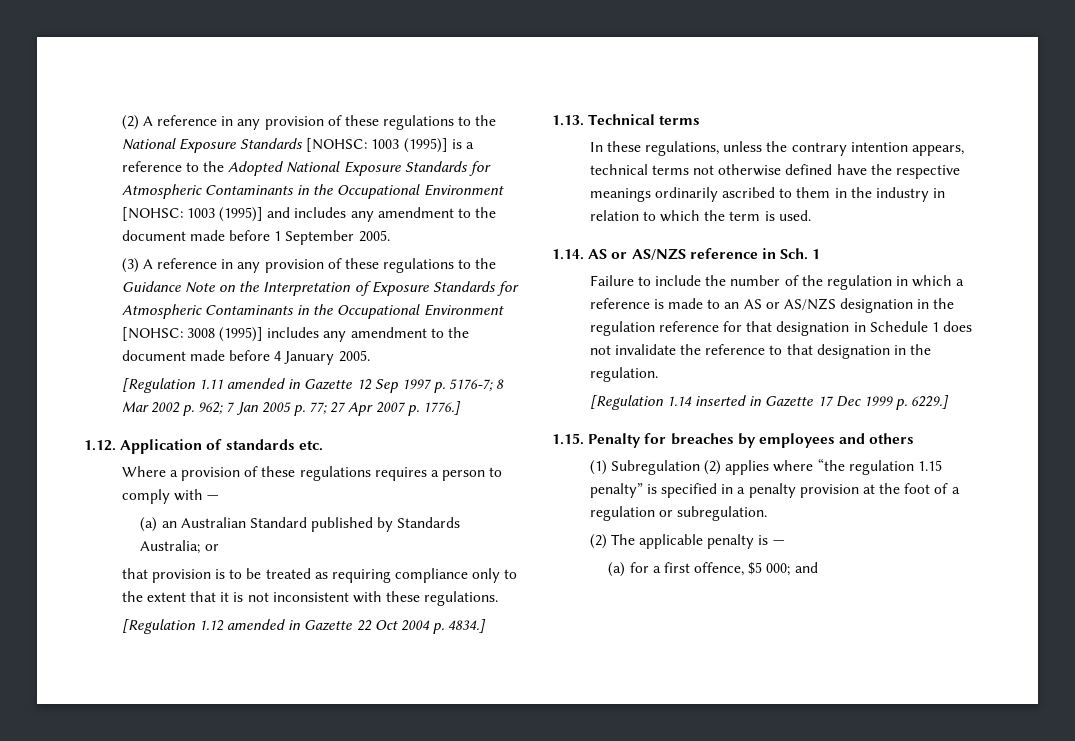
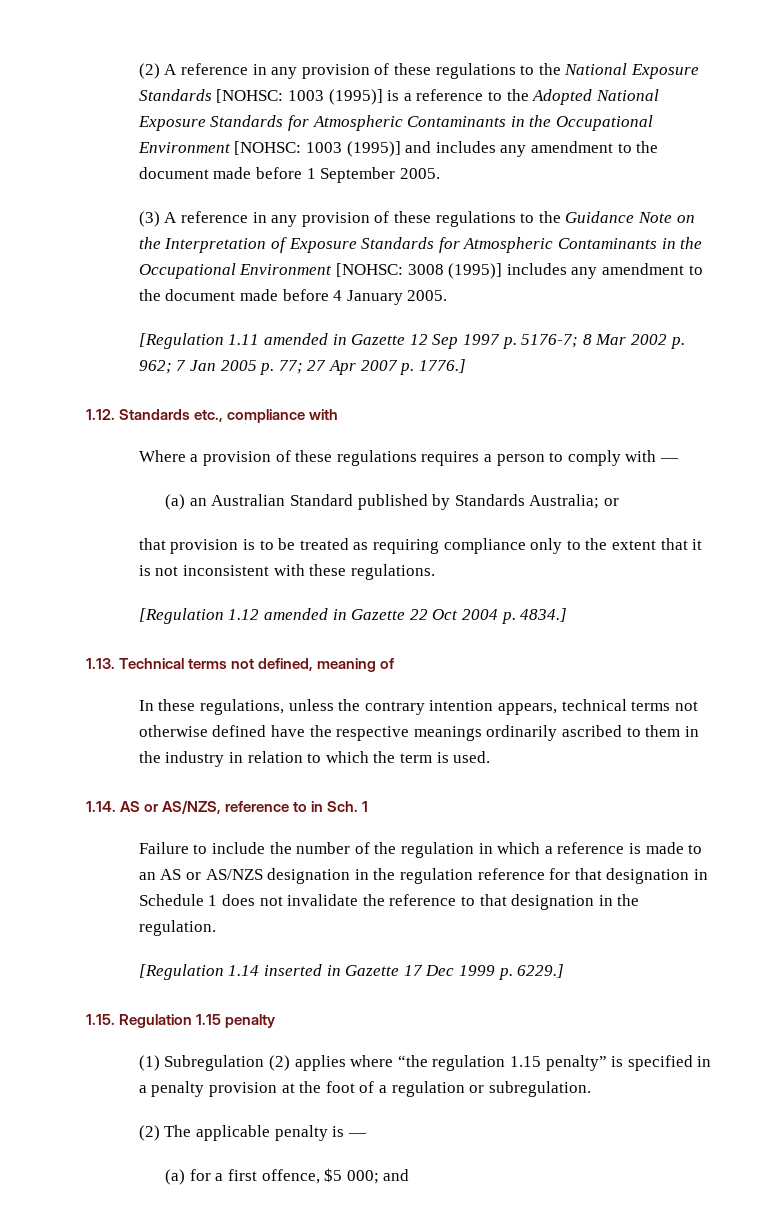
[120,439,323,454] Application of standards etc. -> [119,409,339,423] Standards etc., compliance with
(701, 120) none -> [231,658,395,672] not defined, meaning of
[631,248,758,260] AS/NZS reference -> [162,800,308,814] AS/NZS, reference to
[588,433,915,448] Penalty for breaches by employees and others -> [119,1014,276,1028] Regulation 1.15 penalty

